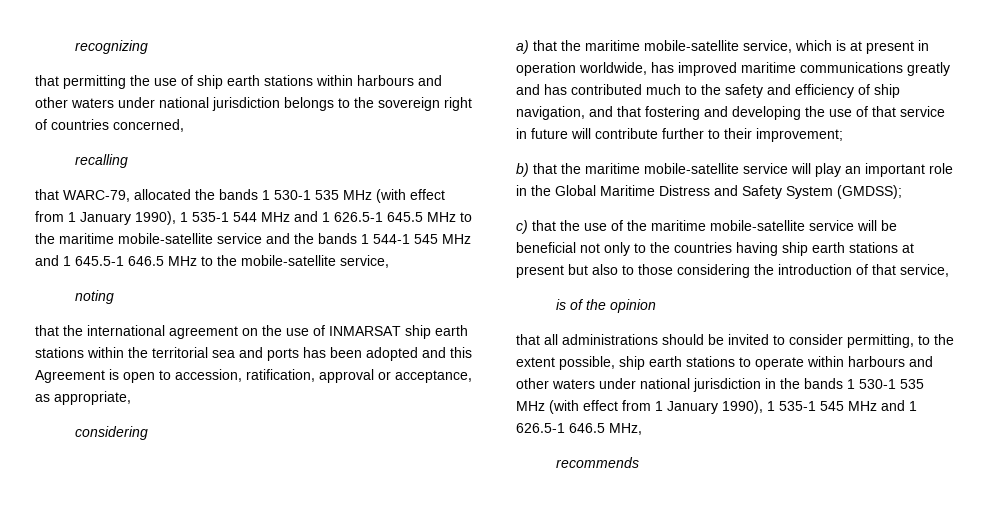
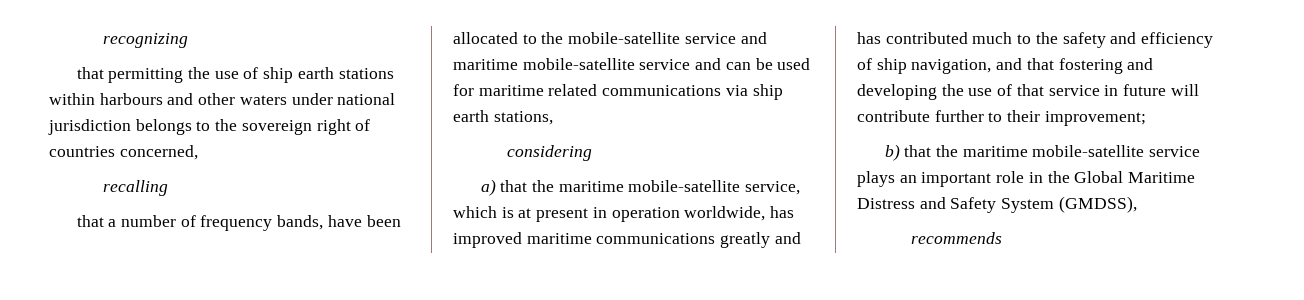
[63,189,445,203] [35,211,472,225] [35,233,471,244] [35,255,389,268] [75,290,115,304] [35,325,468,339] [35,347,472,361] [35,369,472,383] [35,391,131,405] WARC-79, allocated the bands 1 530-1 535 MHz (with effect from 1 January 1990), 1 535-1 544 MHz and 1 626.5-1 645.5 MHz to the maritime mobile-satellite service and the bands 1 544-1 545 MHz and 1 645.5-1 646.5 MHz to the mobile-satellite service, // noting // that the international agreement on the use of INMARSAT ship earth stations within the territorial sea and ports has been adopted and this Agreement is open to accession, ratification, approval or acceptance, as appropriate, -> [108,215,401,231] [453,32,767,44] [453,58,811,70] [453,84,783,100] [453,110,553,125] a number of frequency bands, have been allocated to the mobile-satellite service and maritime mobile-satellite service and can be used for maritime related communications via ship earth stations,
[791,163,841,177] will play -> [857,171,895,187] plays
[837,185,902,199] [516,220,897,234] [516,242,914,256] [516,264,949,278] [556,299,657,313] [516,334,954,348] [516,356,933,370] [516,378,924,392] [516,400,917,414] [516,423,642,435] (GMDSS); // c) that the use of the maritime mobile-satellite service will be beneficial not only to the countries having ship earth stations at present but also to those considering the introduction of that service, // is of the opinion // that all administrations should be invited to consider permitting, to the extent possible, ship earth stations to operate within harbours and other waters under national jurisdiction in the bands 1 530-1 535 MHz (with effect from 1 January 1990), 1 535-1 545 MHz and 1 626.5-1 646.5 MHz, -> [1058,196,1137,213] (GMDSS),

